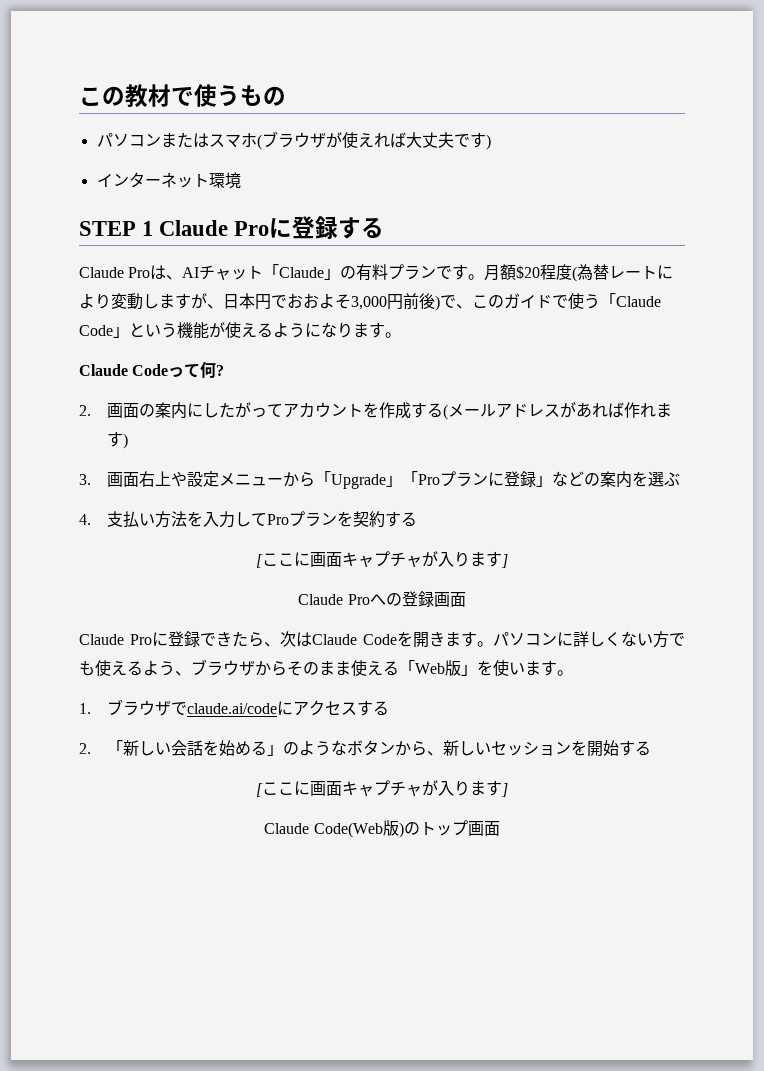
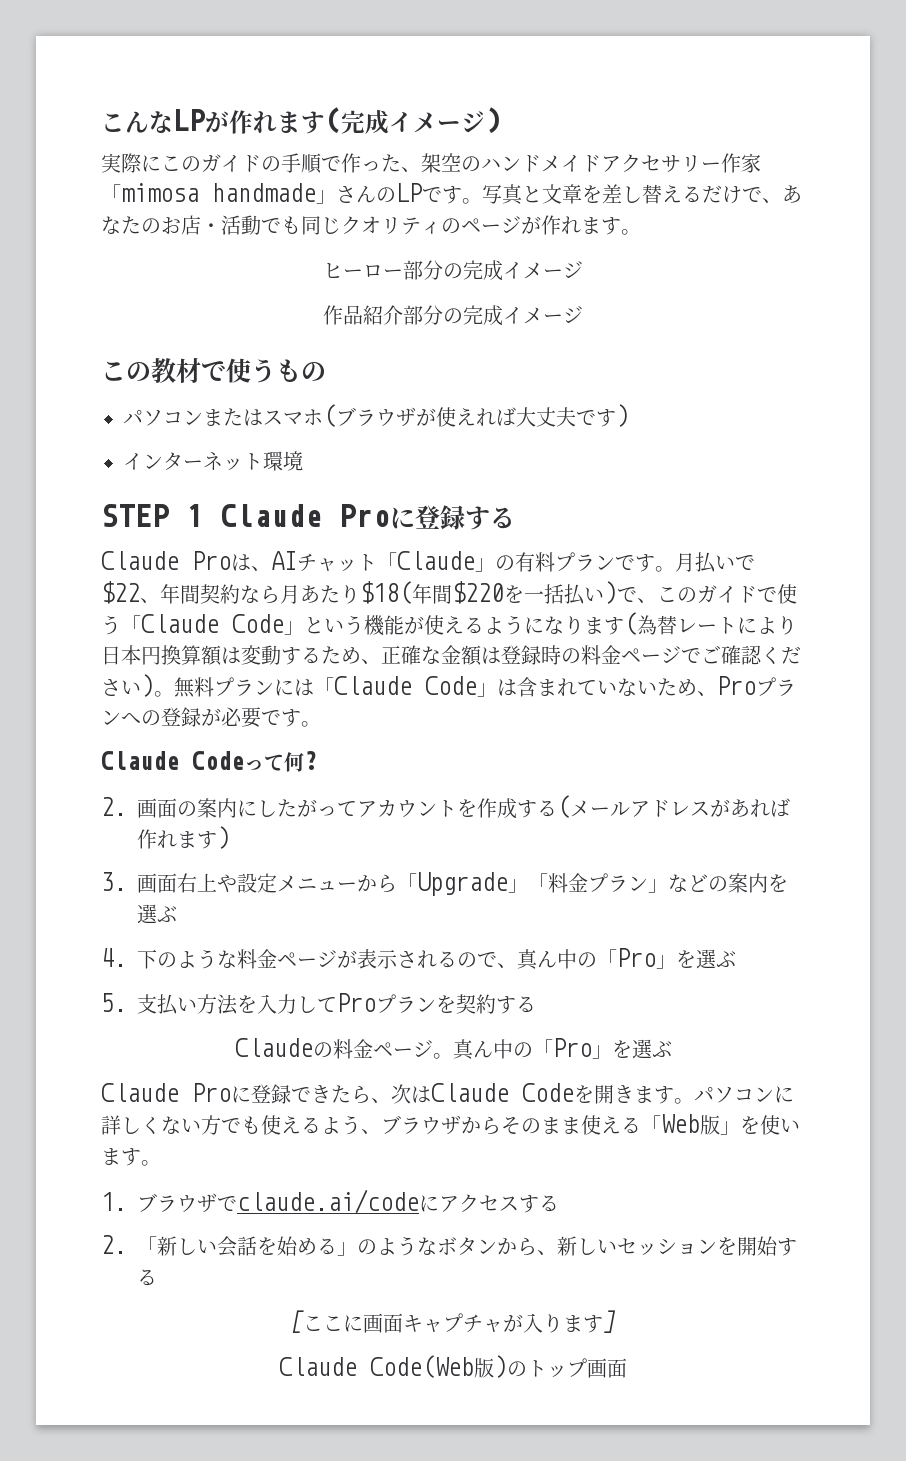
[79,87,102,106] こ -> [101,107,501,134] [101,153,761,174] [101,183,802,205] [101,215,641,235] [323,260,583,281] [323,305,583,326] [101,361,126,381] こんなLPが作れます(完成イメージ) // 実際にこのガイドの手順で作った、架空のハンドメイドアクセサリー作家「mimosa handmade」さんのLPです。写真と文章を差し替えるだけで、あなたのお店・活動でも同じクオリティのページが作れます。 // ヒーロー部分の完成イメージ // 作品紹介部分の完成イメージ // こ
[500,264,674,282] [79,293,435,310] 額$20程度(為替レートにより変動しますが、日本円でおおよそ3,000円前後 -> [695,552,755,573] [101,581,604,605] 払いで$22、年間契約なら月あたり$18(年間$220を一括払い
(385, 330) none -> [624,612,797,635] [101,645,801,666] [101,674,796,698] [101,707,301,728] (為替レートにより日本円換算額は変動するため、正確な金額は登録時の料金ページでご確認ください)。無料プランには「Claude Code」は含まれていないため、Proプランへの登録が必要です
[418,471,537,487] Proプランに登録 -> [548,873,648,893] 料金プラン
(91, 519) none -> [137,948,736,970] [101,993,127,1012] 下のような料金ページが表示されるので、真ん中の「Pro」を選ぶ // 5.
[256,551,508,568] [298,591,466,607] [ここに画面キャプチャが入ります] // Claude Proへの登録画面 -> [234,1038,672,1060] Claudeの料金ページ。真ん中の「Pro」を選ぶ

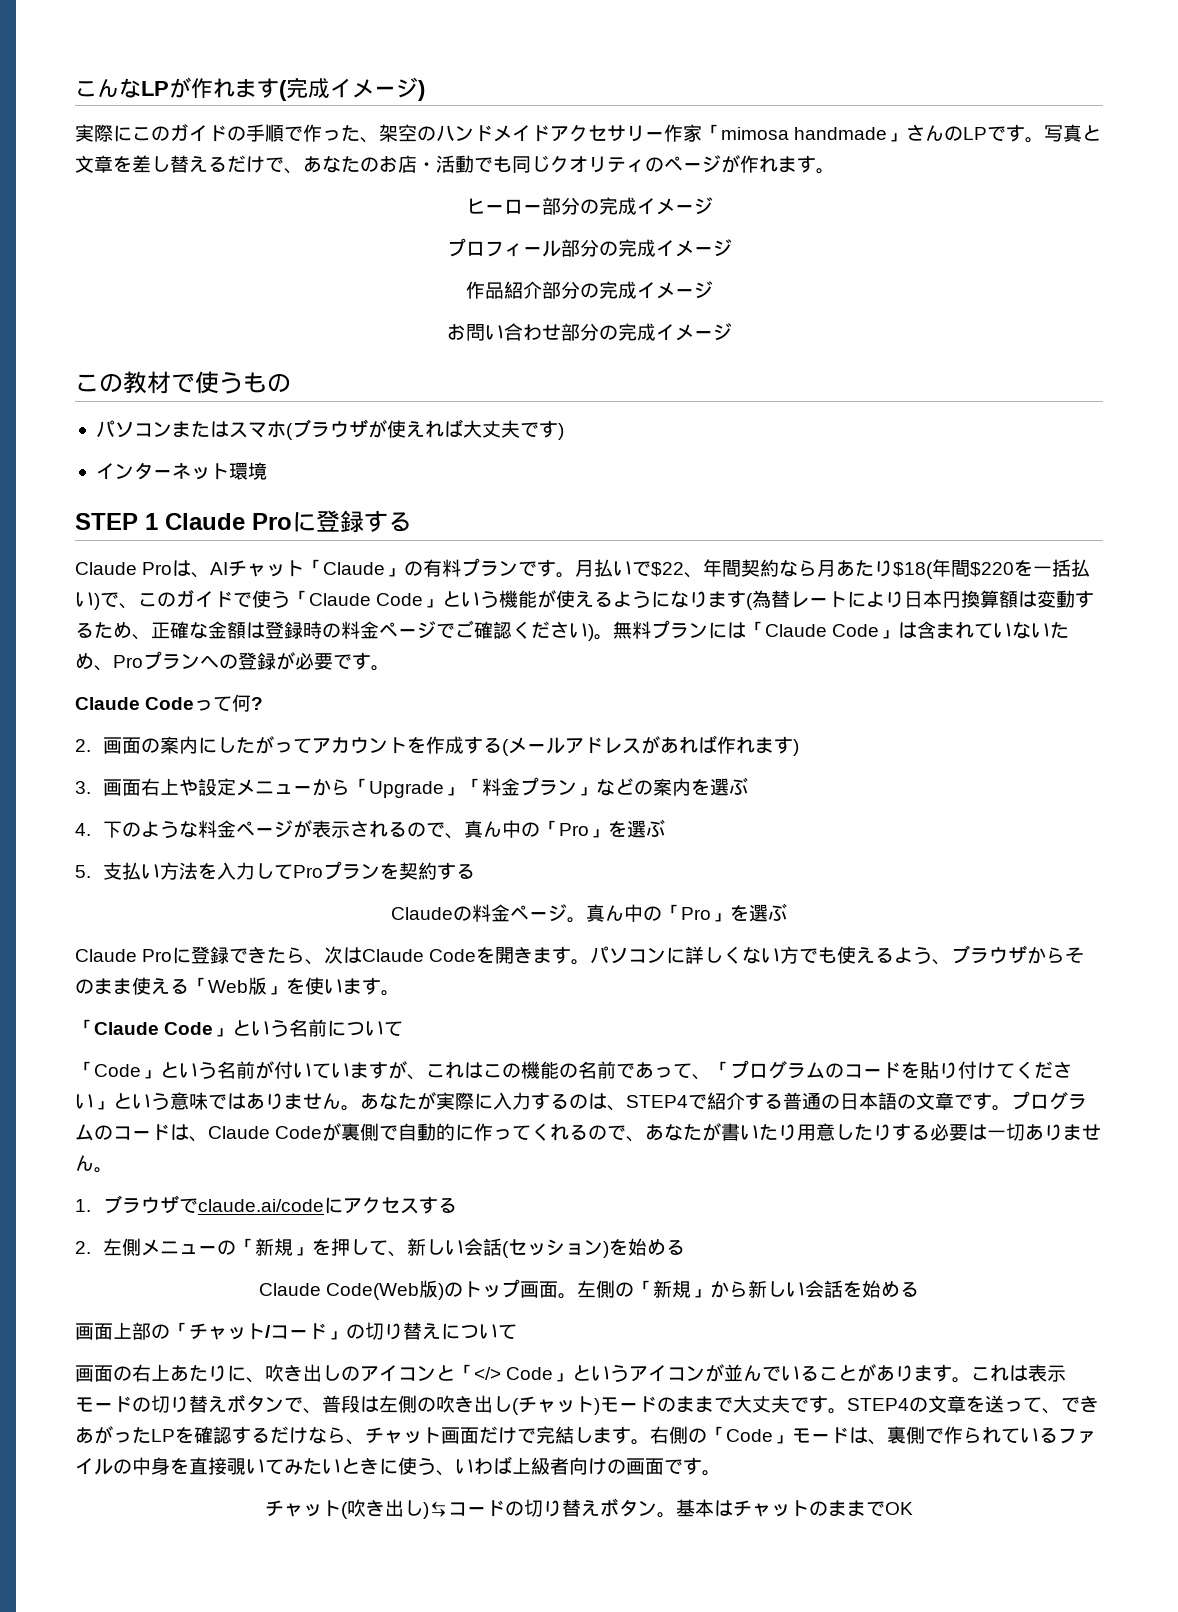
(583, 269) none -> [446,238,732,257] // プロフィール部分の完成イメージ
(583, 314) none -> [446,323,732,341] // お問い合わせ部分の完成イメージ
(161, 1163) none -> [75,1019,404,1037] [75,1060,1072,1080] [75,1091,1087,1111] [75,1123,1102,1142] [75,1155,113,1173] // 「Claude Code」という名前について // 「Code」という名前が付いていますが、これはこの機能の名前であって、「プログラムのコードを貼り付けてください」という意味ではありません。あなたが実際に入力するのは、STEP4で紹介する普通の日本語の文章です。プログラムのコードは、Claude Codeが裏側で自動的に作ってくれるので、あなたが書いたり用意したりする必要は一切ありません。
[137,1236,797,1257] [137,1269,157,1286] [290,1310,616,1333] 「新しい会話を始める」のようなボタンから、新しいセッションを開始する // [ここに画面キャプチャが入ります] -> [102,1238,685,1258] 左側メニューの「新規」を押して、新しい会話(セッション)を始める
(627, 1368) none -> [558,1280,920,1299] [75,1322,517,1340] [75,1364,1067,1383] [75,1394,1099,1415] [75,1426,1096,1445] [75,1456,721,1476] [265,1498,913,1519] 。左側の「新規」から新しい会話を始める // 画面上部の「チャット/コード」の切り替えについて // 画面の右上あたりに、吹き出しのアイコンと「</> Code」というアイコンが並んでいることがあります。これは表示モードの切り替えボタンで、普段は左側の吹き出し(チャット)モードのままで大丈夫です。STEP4の文章を送って、できあがったLPを確認するだけなら、チャット画面だけで完結します。右側の「Code」モードは、裏側で作られているファイルの中身を直接覗いてみたいときに使う、いわば上級者向けの画面です。 // チャット(吹き出し)⇄コードの切り替えボタン。基本はチャットのままでOK

